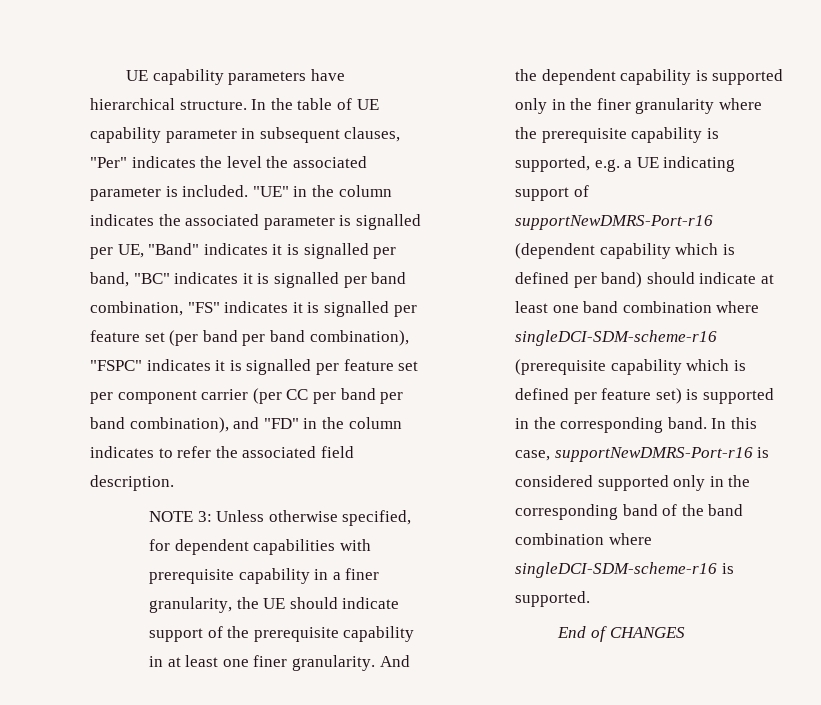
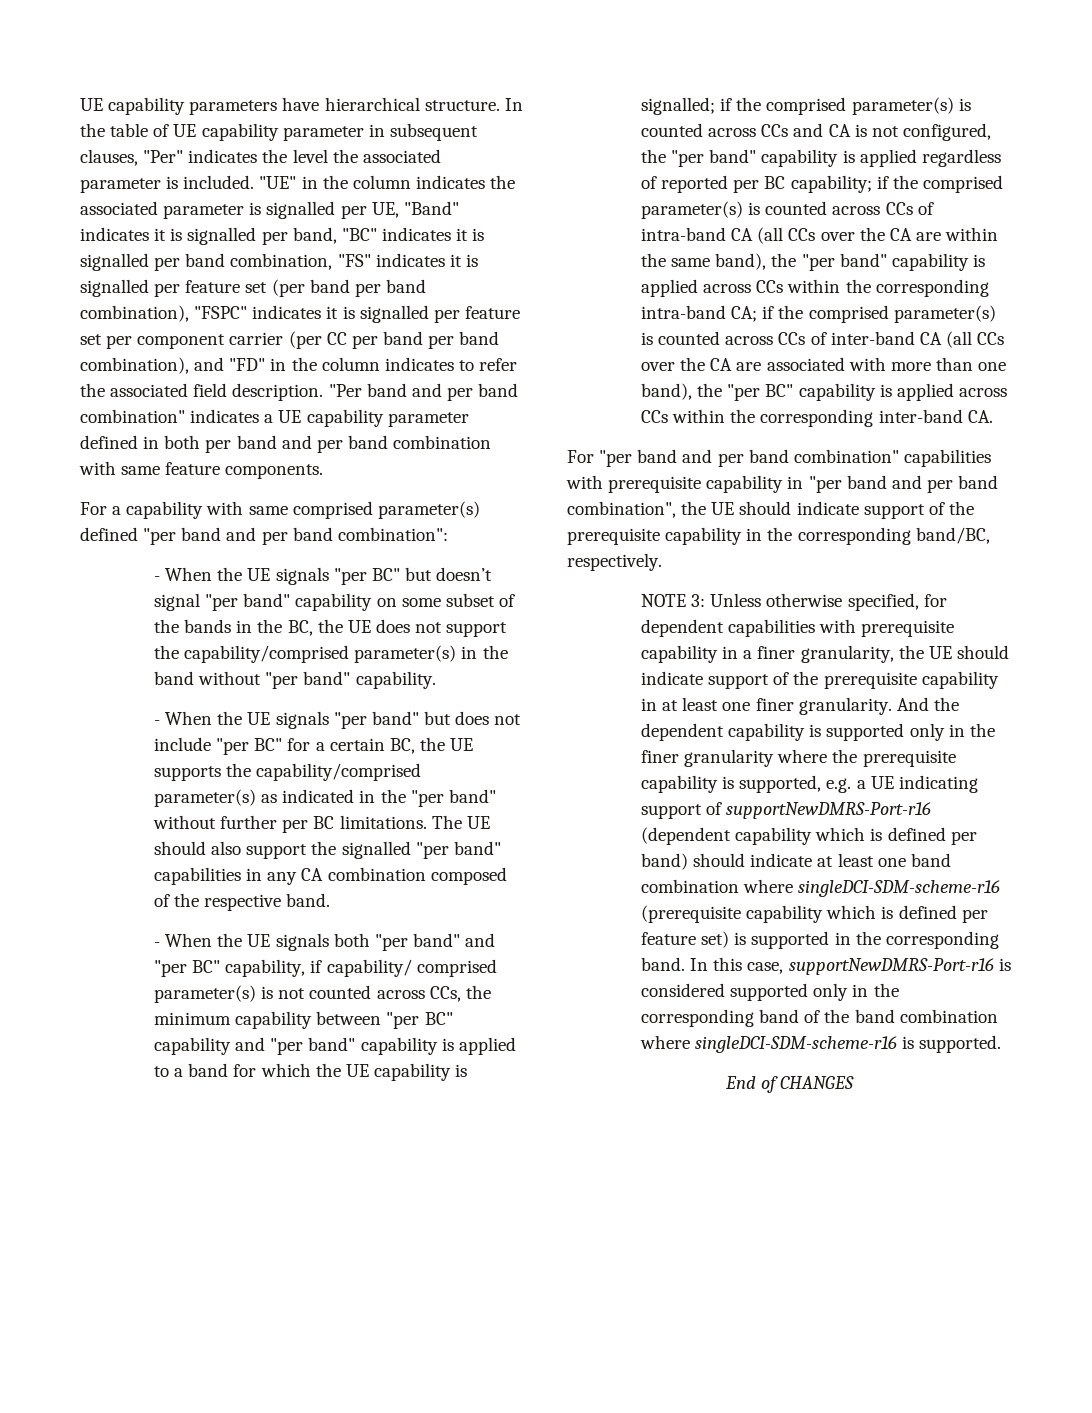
(174, 483) none -> [328,383,519,401] [80,409,469,427] [80,435,492,453] [79,461,324,479] [80,501,480,519] [80,527,448,545] [154,567,493,585] [154,593,515,611] [154,619,508,637] [154,645,508,663] [154,671,436,689] [154,711,522,729] [154,737,474,755] [154,763,422,781] [154,789,496,807] [153,815,490,833] [154,841,501,859] [154,867,507,885] [154,893,331,911] [154,933,496,951] [154,959,497,977] [154,985,491,1003] [154,1011,453,1029] [154,1037,516,1055] [154,1063,468,1081] [641,97,971,115] [641,123,991,141] [641,149,1001,167] [641,175,1003,193] [641,201,934,219] [641,227,999,244] [641,253,985,271] [641,279,989,297] [641,305,996,323] [641,331,1005,348] [641,357,1007,371] [641,383,1007,401] [641,409,993,427] [567,449,991,467] [566,475,999,493] [567,501,974,519] [567,527,990,545] [567,553,662,571] "Per band and per band combination" indicates a UE capability parameter defined in both per band and per band combination with same feature components. // For a capability with same comprised parameter(s) defined "per band and per band combination": // - When the UE signals "per BC" but doesn’t signal "per band" capability on some subset of the bands in the BC, the UE does not support the capability/comprised parameter(s) in the band without "per band" capability. // - When the UE signals "per band" but does not include "per BC" for a certain BC, the UE supports the capability/comprised parameter(s) as indicated in the "per band" without further per BC limitations. The UE should also support the signalled "per band" capabilities in any CA combination composed of the respective band. // - When the UE signals both "per band" and "per BC" capability, if capability/ comprised parameter(s) is not counted across CCs, the minimum capability between "per BC" capability and "per band" capability is applied to a band for which the UE capability is signalled; if the comprised parameter(s) is counted across CCs and CA is not configured, the "per band" capability is applied regardless of reported per BC capability; if the comprised parameter(s) is counted across CCs of intra-band CA (all CCs over the CA are within the same band), the "per band" capability is applied across CCs within the corresponding intra-band CA; if the comprised parameter(s) is counted across CCs of inter-band CA (all CCs over the CA are associated with more than one band), the "per BC" capability is applied across CCs within the corresponding inter-band CA. // For "per band and per band combination" capabilities with prerequisite capability in "per band and per band combination", the UE should indicate support of the prerequisite capability in the corresponding band/BC, respectively.

